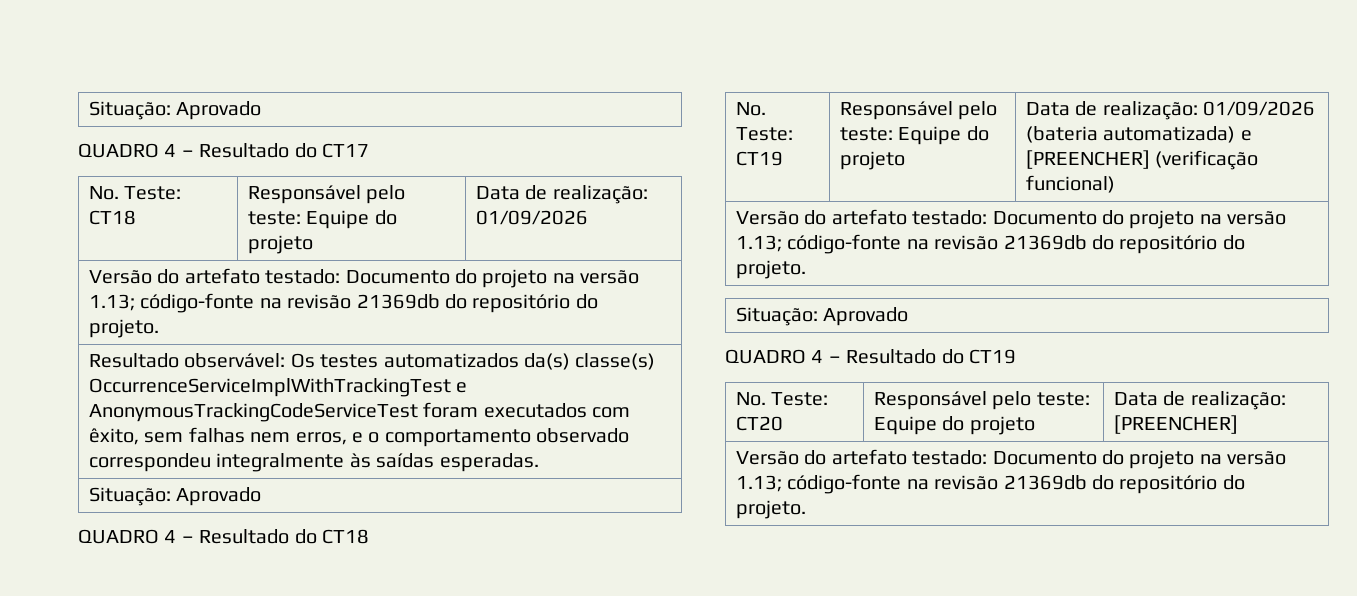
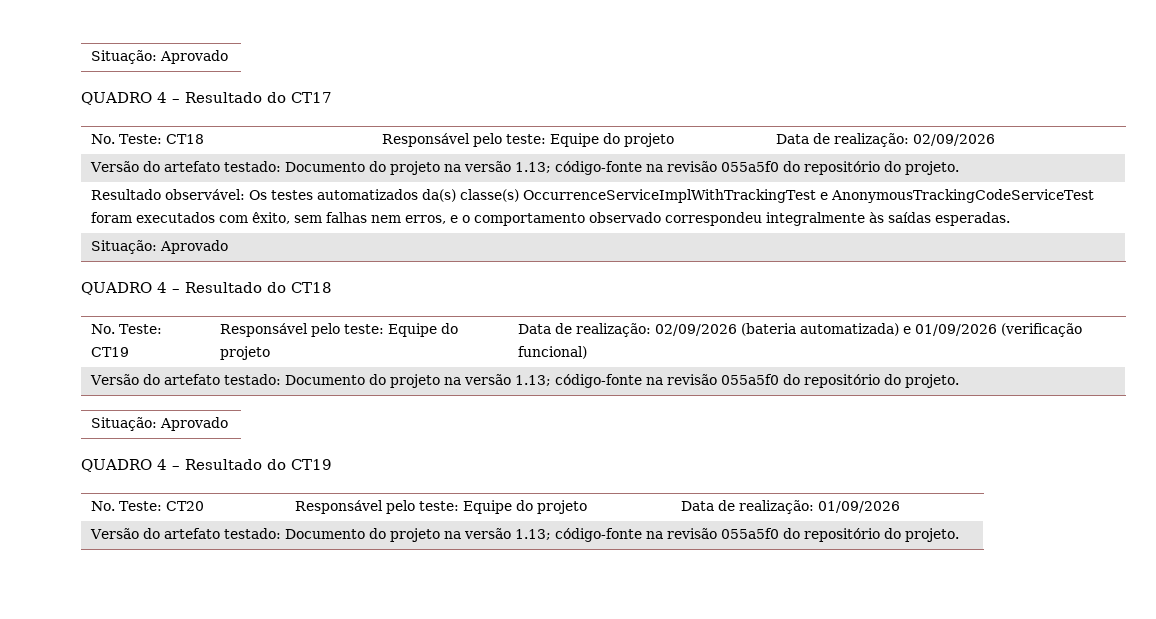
[476,210,589,225] 01/09/2026 -> [913,134,996,146] 02/09/2026
[356,294,440,309] 21369db -> [721,161,780,172] 055a5f0
[1203,101,1316,116] 01/09/2026 -> [655,324,738,336] 02/09/2026
[1026,150,1151,169] [PREENCHER] -> [915,324,998,336] 01/09/2026
[1003,235,1087,250] 21369db -> [721,374,780,385] 055a5f0
[1114,415,1239,434] [PREENCHER] -> [818,501,901,513] 01/09/2026
[1003,475,1087,490] 21369db -> [721,528,780,539] 055a5f0

